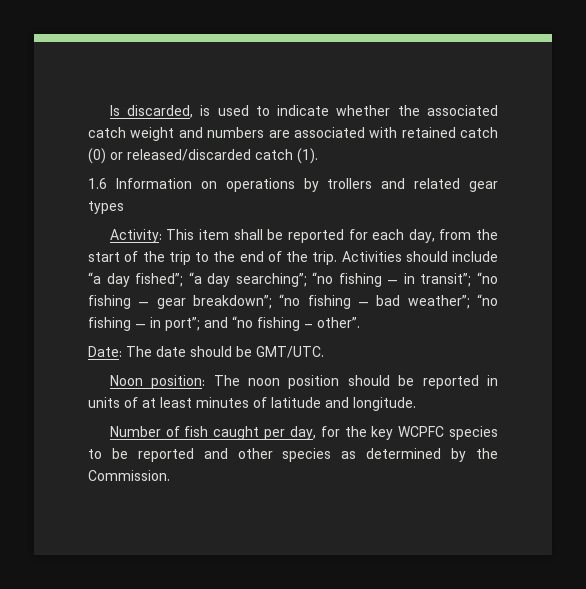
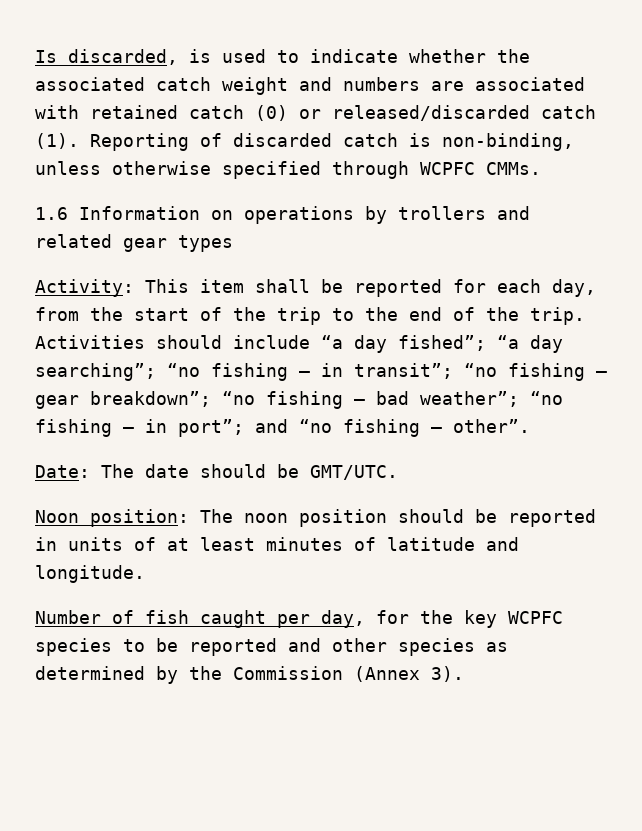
(318, 156) none -> [90,133,574,151] [35,161,541,179] Reporting of discarded catch is non-binding, unless otherwise specified through WCPFC CMMs.
[88,470,170,481] Commission. -> [233,666,464,682] Commission (Annex 3).

